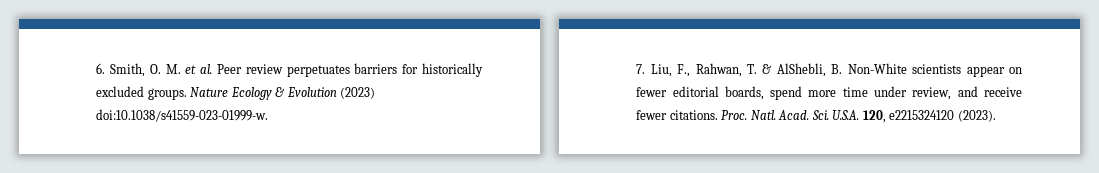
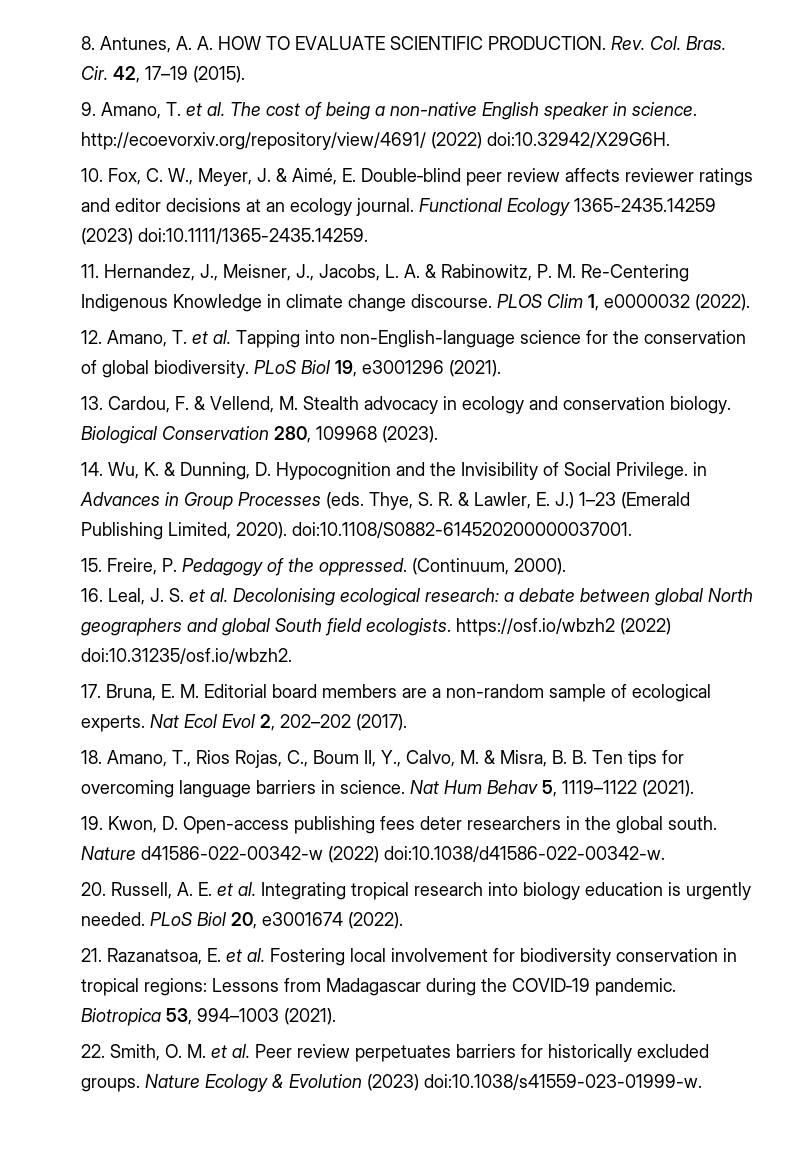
[96,63,106,74] 6. -> [80,36,726,53] [80,66,245,83] [80,102,697,120] [80,132,670,150] [80,168,753,186] [80,198,716,216] [80,228,368,245] [80,264,689,282] [80,294,750,312] [80,330,746,348] [80,360,501,378] [80,396,731,414] [80,426,438,444] [80,462,707,480] [79,492,690,510] [80,522,632,540] [80,558,566,576] [80,588,753,606] [80,618,671,636] [80,648,292,664] [80,684,711,702] [80,714,407,732] [80,750,684,768] [80,780,694,798] [80,816,717,834] [80,846,665,863] [80,882,751,900] [80,912,403,929] [80,948,737,966] [80,978,676,996] [80,1008,336,1026] [80,1044,105,1058] 8. Antunes, A. A. HOW TO EVALUATE SCIENTIFIC PRODUCTION. Rev. Col. Bras. Cir. 42, 17–19 (2015). // 9. Amano, T. et al. The cost of being a non-native English speaker in science. http://ecoevorxiv.org/repository/view/4691/ (2022) doi:10.32942/X29G6H. // 10. Fox, C. W., Meyer, J. & Aimé, E. Double‐blind peer review affects reviewer ratings and editor decisions at an ecology journal. Functional Ecology 1365-2435.14259 (2023) doi:10.1111/1365-2435.14259. // 11. Hernandez, J., Meisner, J., Jacobs, L. A. & Rabinowitz, P. M. Re-Centering Indigenous Knowledge in climate change discourse. PLOS Clim 1, e0000032 (2022). // 12. Amano, T. et al. Tapping into non-English-language science for the conservation of global biodiversity. PLoS Biol 19, e3001296 (2021). // 13. Cardou, F. & Vellend, M. Stealth advocacy in ecology and conservation biology. Biological Conservation 280, 109968 (2023). // 14. Wu, K. & Dunning, D. Hypocognition and the Invisibility of Social Privilege. in Advances in Group Processes (eds. Thye, S. R. & Lawler, E. J.) 1–23 (Emerald Publishing Limited, 2020). doi:10.1108/S0882-614520200000037001. // 15. Freire, P. Pedagogy of the oppressed. (Continuum, 2000). // 16. Leal, J. S. et al. Decolonising ecological research: a debate between global North geographers and global South field ecologists. https://osf.io/wbzh2 (2022) doi:10.31235/osf.io/wbzh2. // 17. Bruna, E. M. Editorial board members are a non-random sample of ecological experts. Nat Ecol Evol 2, 202–202 (2017). // 18. Amano, T., Rios Rojas, C., Boum II, Y., Calvo, M. & Misra, B. B. Ten tips for overcoming language barriers in science. Nat Hum Behav 5, 1119–1122 (2021). // 19. Kwon, D. Open-access publishing fees deter researchers in the global south. Nature d41586-022-00342-w (2022) doi:10.1038/d41586-022-00342-w. // 20. Russell, A. E. et al. Integrating tropical research into biology education is urgently needed. PLoS Biol 20, e3001674 (2022). // 21. Razanatsoa, E. et al. Fostering local involvement for biodiversity conservation in tropical regions: Lessons from Madagascar during the COVID‐19 pandemic. Biotropica 53, 994–1003 (2021). // 22.
[636,63,1022,77] [636,86,1022,100] [636,110,996,123] // 7. Liu, F., Rahwan, T. & AlShebli, B. Non-White scientists appear on fewer editorial boards, spend more time under review, and receive fewer citations. Proc. Natl. Acad. Sci. U.S.A. 120, e2215324120 (2023). -> (702, 1082) none

